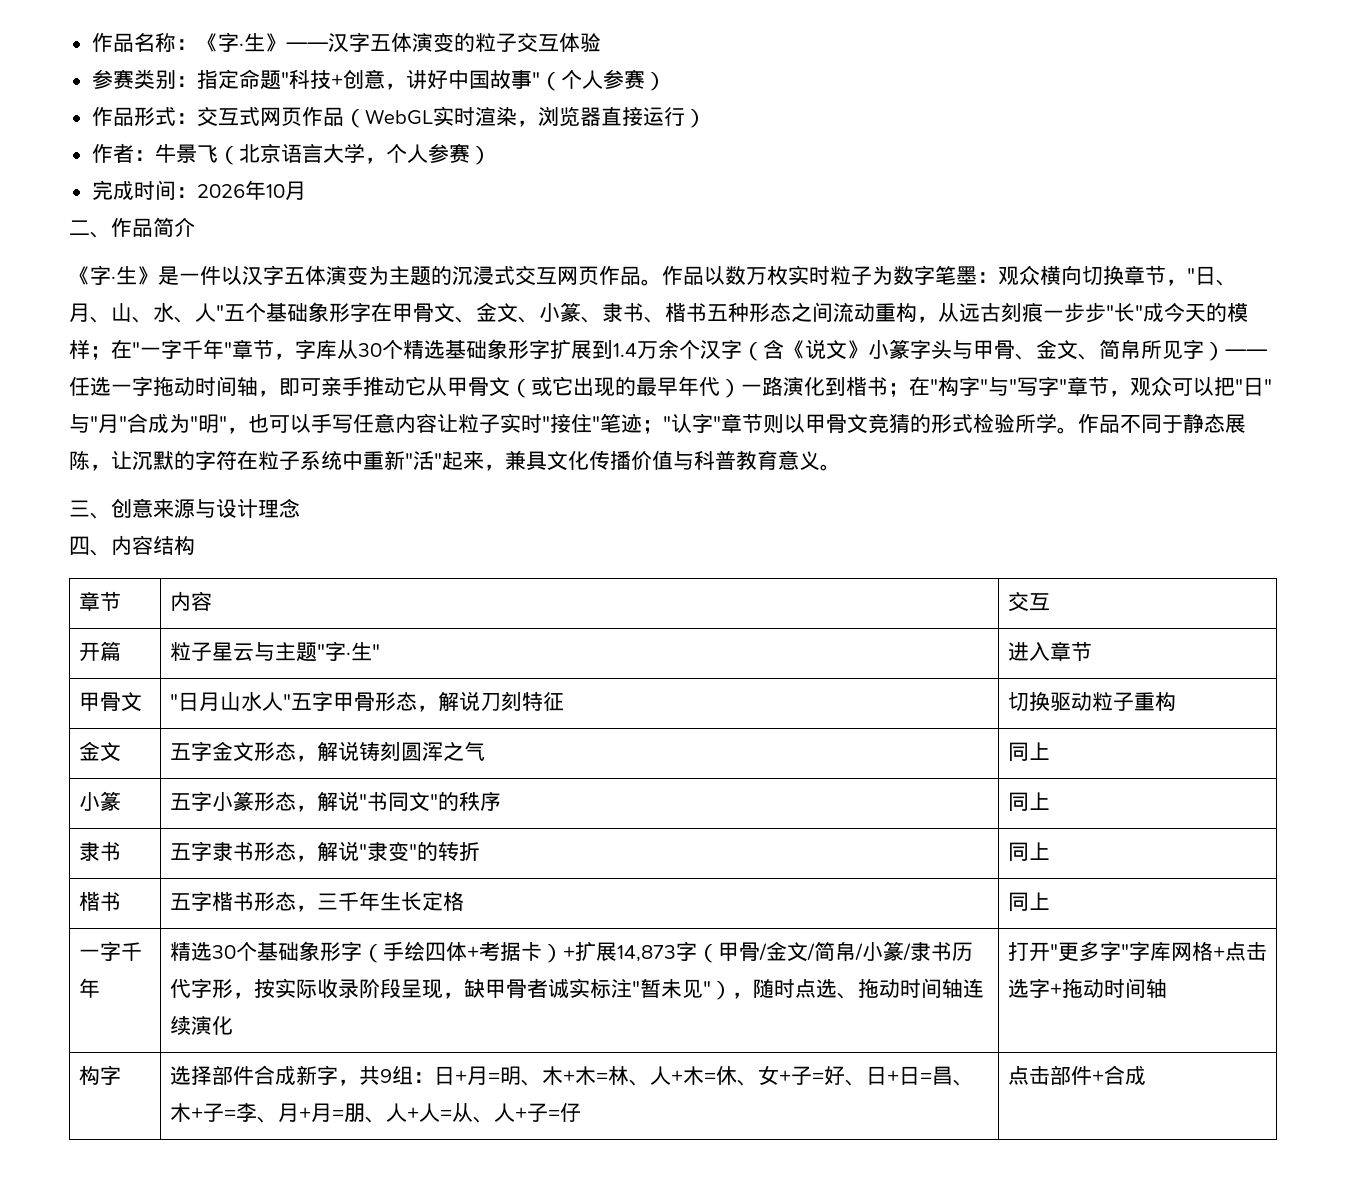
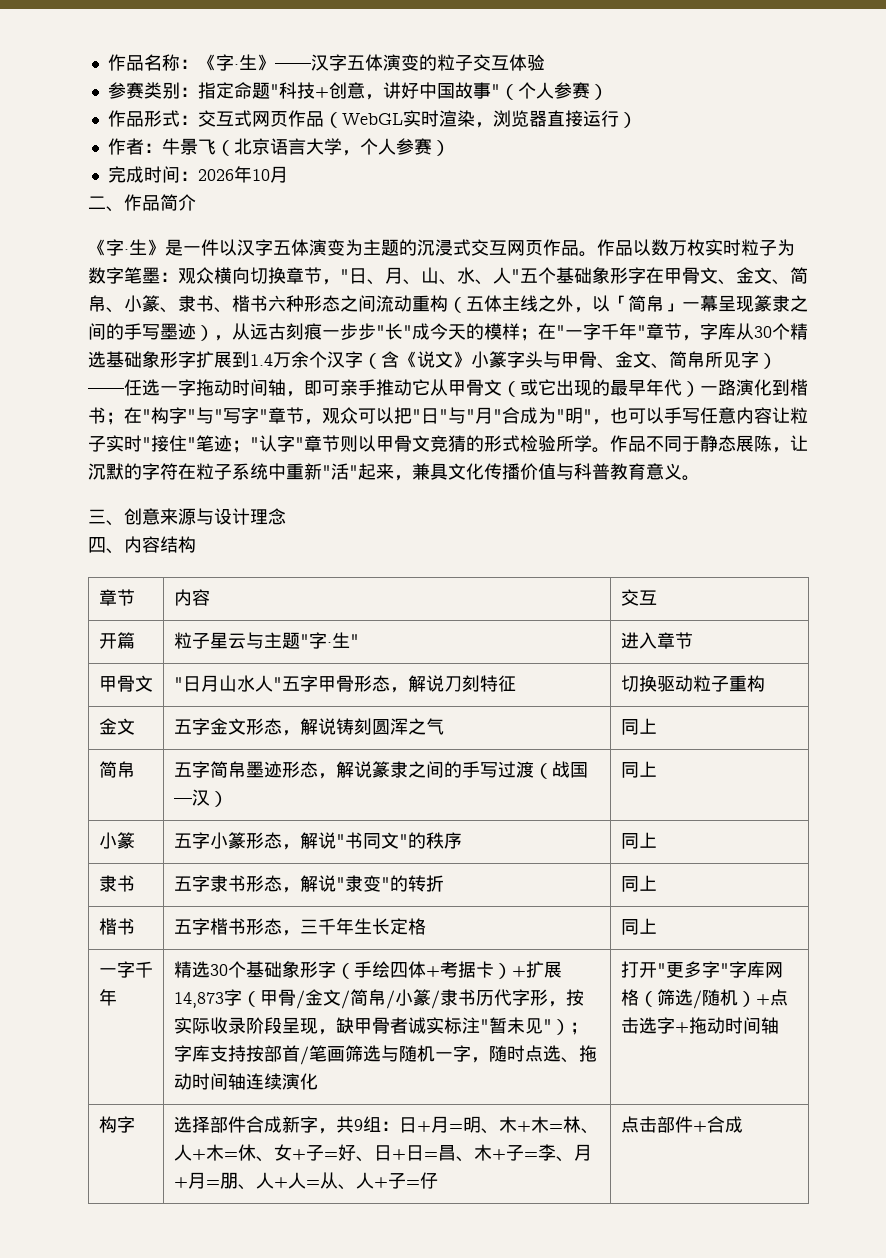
(539, 319) none -> [790,267,808,284] [88,295,124,313] 简帛、
[707,304,728,321] 五 -> [268,295,286,312] 六
(917, 312) none -> [448,295,808,313] [88,323,214,341] （五体主线之外，以「简帛」一幕呈现篆隶之间的手写墨迹）
(1050, 751) none -> [98,761,135,778] [173,761,588,779] [173,789,228,807] [620,761,657,778] // 简帛 | 五字简帛墨迹形态，解说篆隶之间的手写过渡（战国—汉） | 同上
(732, 990) none -> [569,1022,588,1035] [173,1045,471,1065] ；字库支持按部首/笔画筛选与随机一字
(1213, 951) none -> [638,989,756,1009] （筛选/随机）

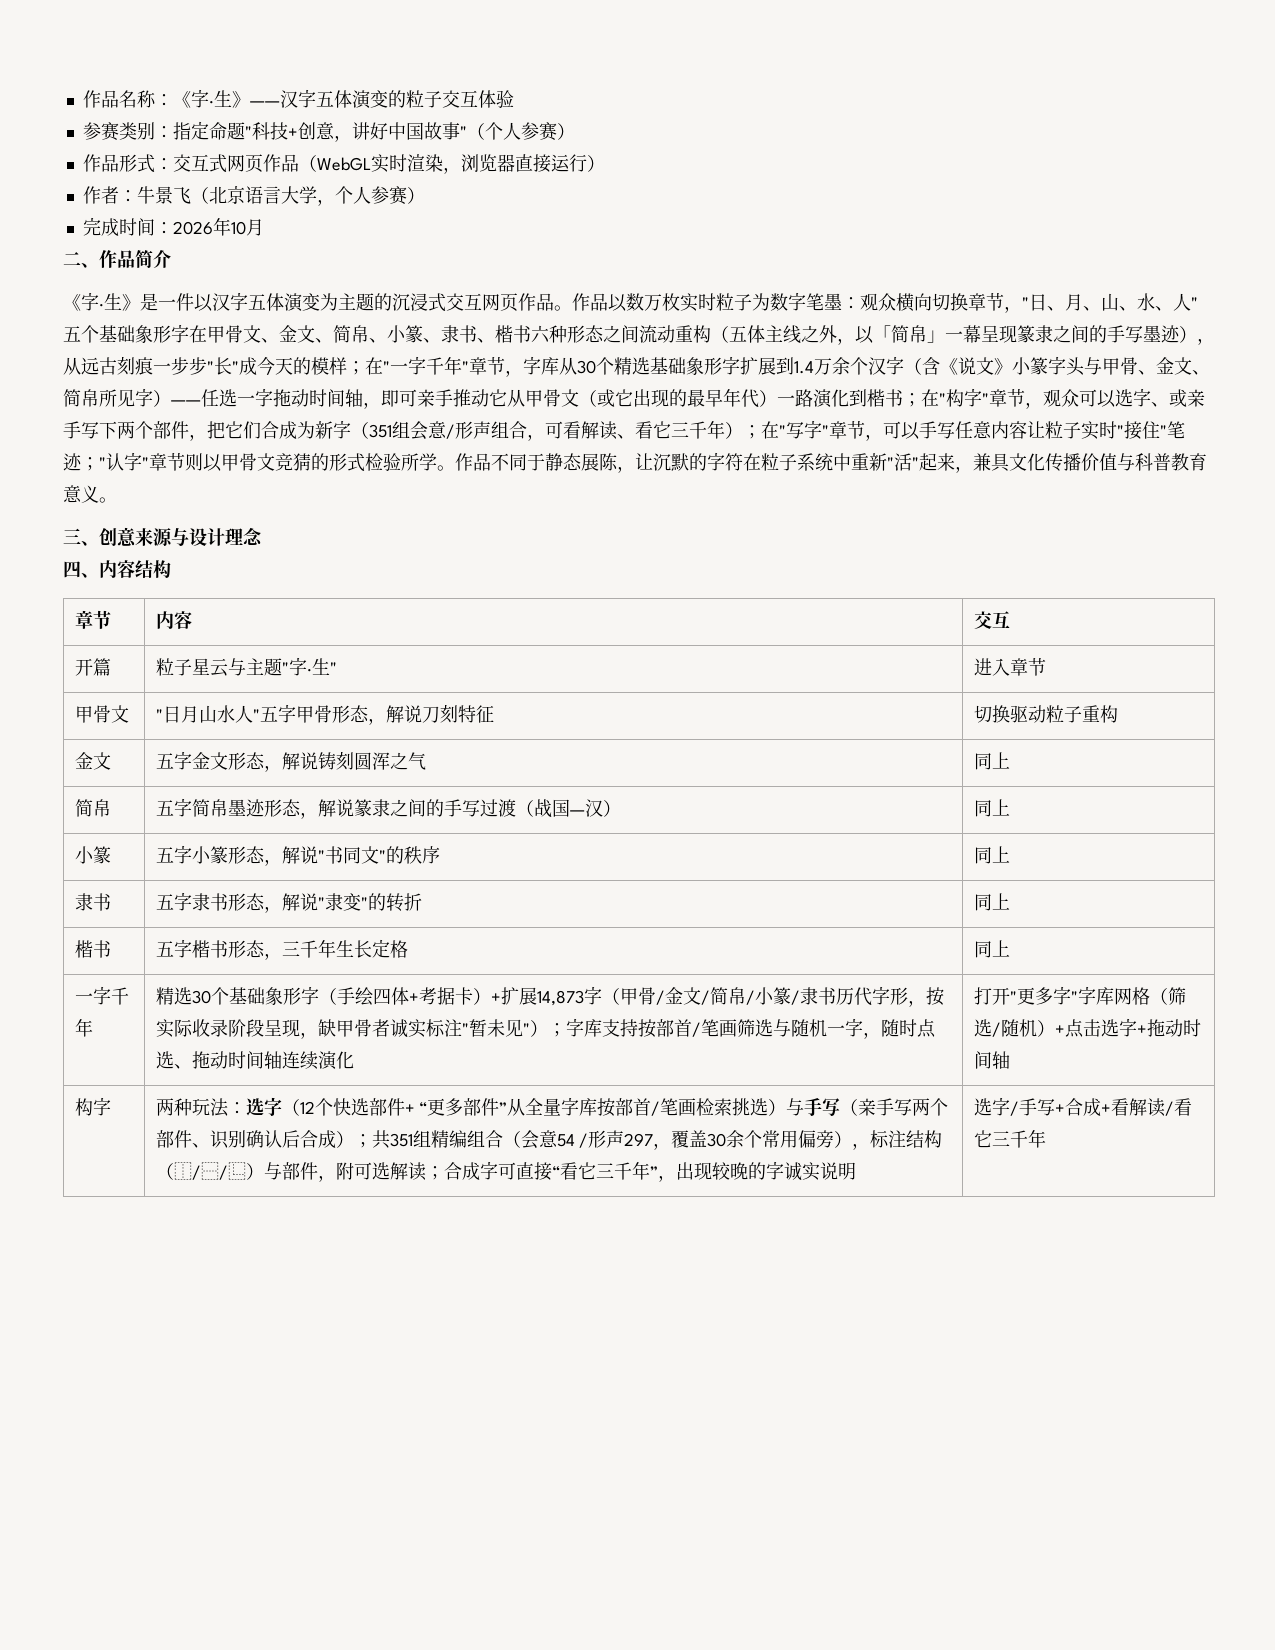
[196,407,214,424] 与 -> [989,388,1205,409] [63,420,779,441] 章节，观众可以选字、或亲手写下两个部件，把它们合成为新字（351组会意/形声组合，可看解读、看它三千年）；在
[322,407,628,425] 观众可以把"日"与"月"合成为"明"，也 -> (883, 437) none
[173,1116,599,1134] [173,1144,592,1162] [173,1172,438,1190] [620,1116,743,1133] 选择部件合成新字，共9组：日+月=明、木+木=林、人+木=休、女+子=好、日+日=昌、木+子=李、月+月=朋、人+人=从、人+子=仔 | 点击部件+合成 -> [155,1097,949,1117] [155,1130,943,1150] [155,1161,856,1182] [973,1097,1192,1117] [973,1129,1046,1148] 两种玩法：选字（12个快选部件+ “更多部件”从全量字库按部首/笔画检索挑选）与手写（亲手写两个部件、识别确认后合成）；共351组精编组合（会意54 /形声297，覆盖30余个常用偏旁），标注结构（⿰/⿱/⿺）与部件，附可选解读；合成字可直接“看它三千年”，出现较晚的字诚实说明 | 选字/手写+合成+看解读/看它三千年

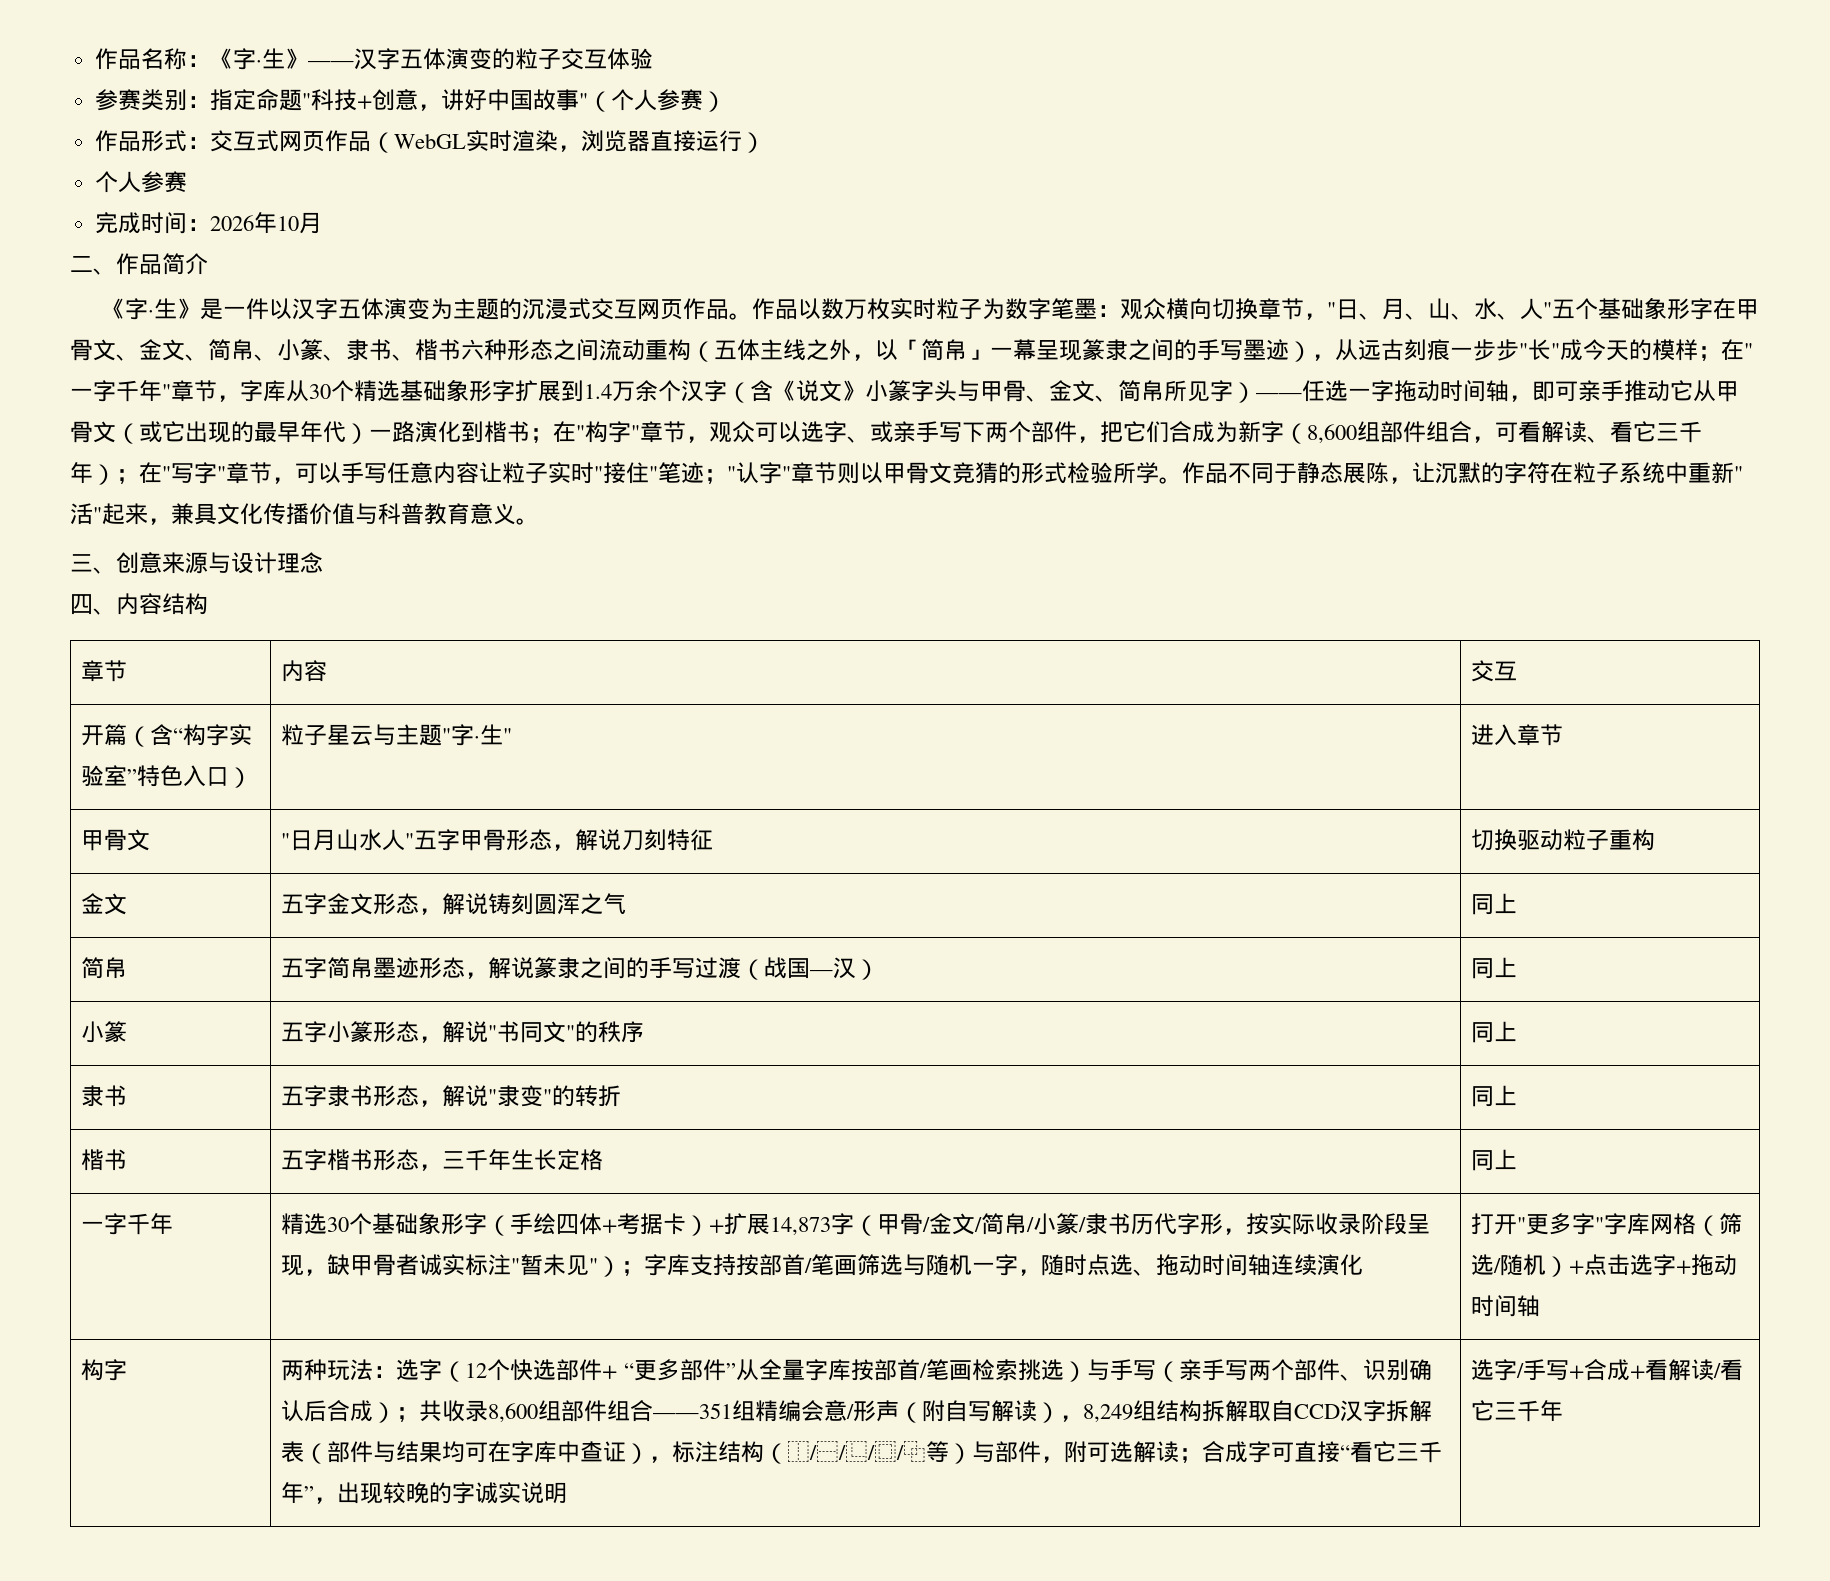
[82,186,425,206] 作者：牛景飞（北京语言大学，个人参赛） -> [94,171,187,193] 个人参赛
[369,421,491,440] 351组会意/形声 -> [1307,421,1426,444] 8,600组部件
(111, 667) none -> [127,724,253,747] [81,765,253,788] （含“构字实验室”特色入口）
[389,1130,835,1150] 351组精编组合（会意54 /形声297，覆盖30余个常用偏旁 -> [442,1400,1433,1423] [281,1441,627,1464] 收录8,600组部件组合——351组精编会意/形声（附自写解读），8,249组结构拆解取自CCD汉字拆解表（部件与结果均可在字库中查证
(246, 1171) none -> [867,1441,950,1462] /⿴/⿻等

